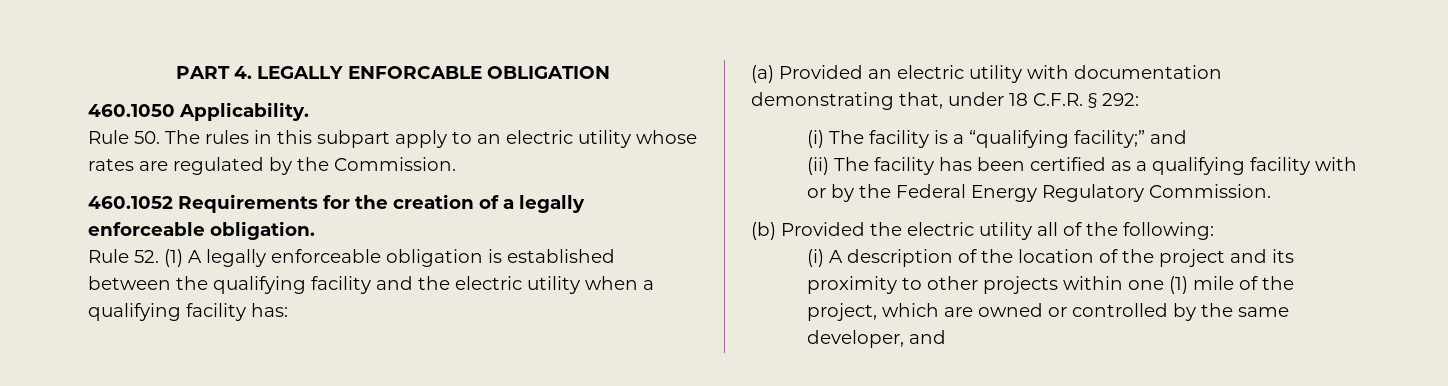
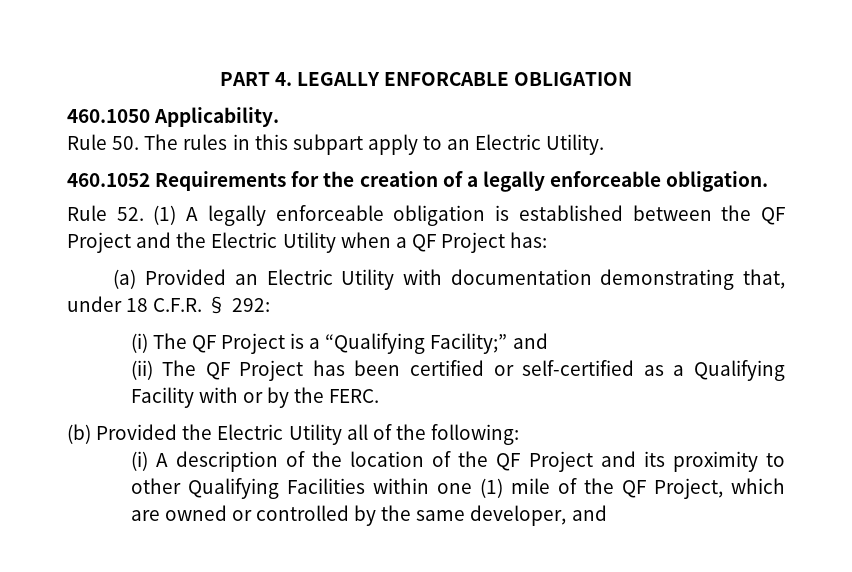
[506,130,697,148] [88,157,456,175] electric utility whose rates are regulated by the Commission. -> [475,134,605,155] Electric Utility.
[213,276,654,294] [88,303,246,321] qualifying facility and the electric utility when a qualifying facility -> [761,207,786,225] [67,232,506,253] QF Project and the Electric Utility when a QF Project
[897,65,1022,83] electric utility -> [266,269,395,290] Electric Utility
[869,130,1146,148] facility is a “qualifying facility;” -> [191,333,508,354] QF Project is a “Qualifying Facility;”
[874,157,935,175] facility -> [205,360,304,381] QF Project
[1111,157,1358,175] [807,184,1272,202] as a qualifying facility with or by the Federal Energy Regulatory Commission. -> [493,360,785,381] [130,387,380,408] or self-certified as a Qualifying Facility with or by the FERC.
[907,222,1032,240] electric utility -> [217,424,342,445] Electric Utility
[1159,249,1226,267] project -> [496,451,593,472] QF Project
[983,276,1059,294] projects -> [187,478,365,499] Qualifying Facilities
[807,303,878,321] project, -> [621,478,723,499] QF Project,

